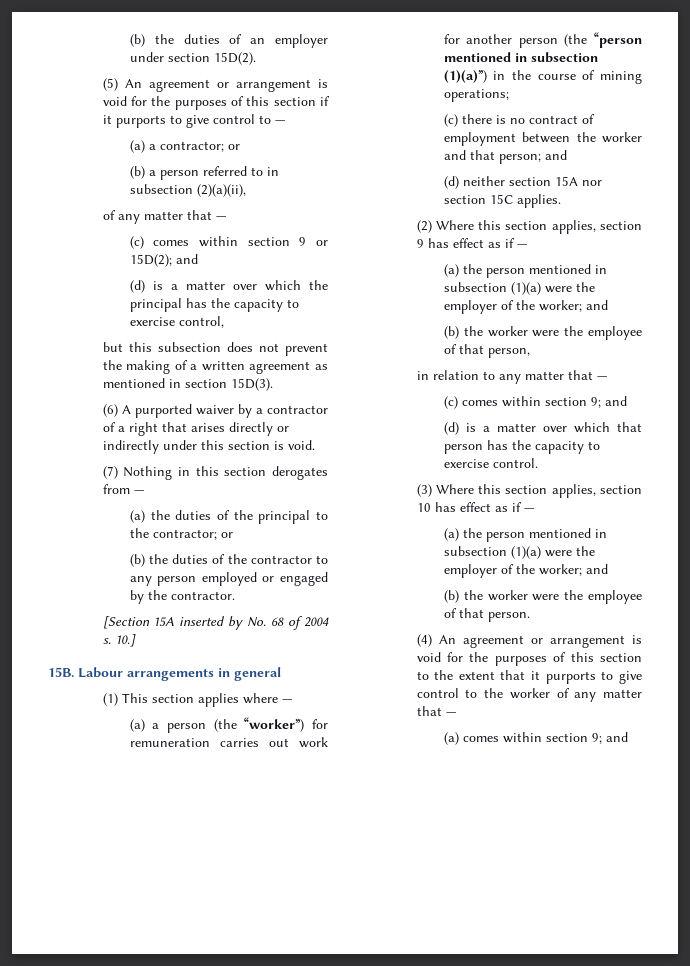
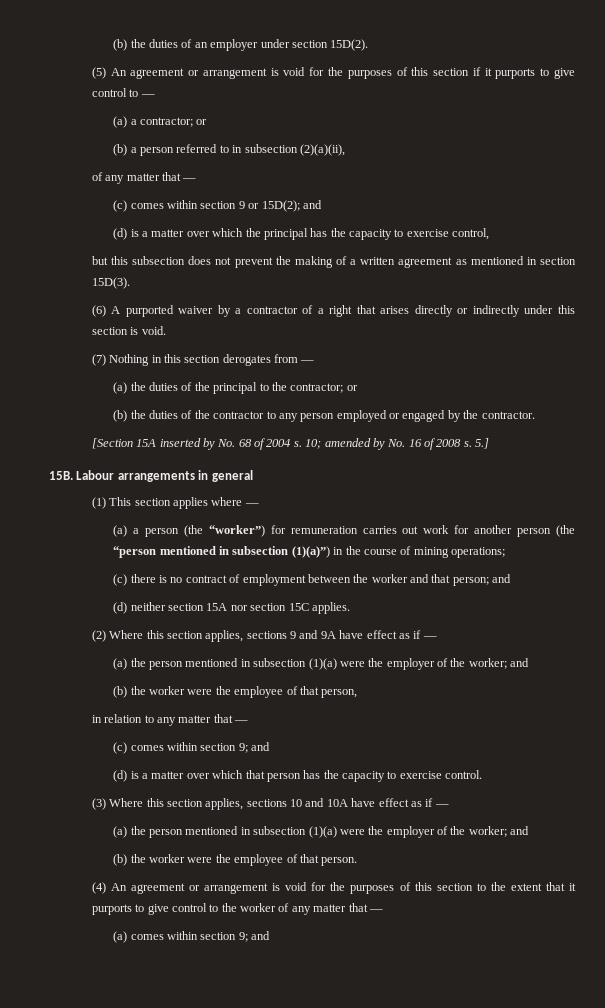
[114,634,136,647] 10.] -> [305,438,490,450] 10; amended by No. 16 of 2008 s. 5.]
[600,221,642,230] [416,238,449,248] section 9 has -> [246,630,364,639] sections 9 and 9A have
[600,485,642,494] [416,502,456,512] section 10 has -> [246,798,376,807] sections 10 and 10A have

